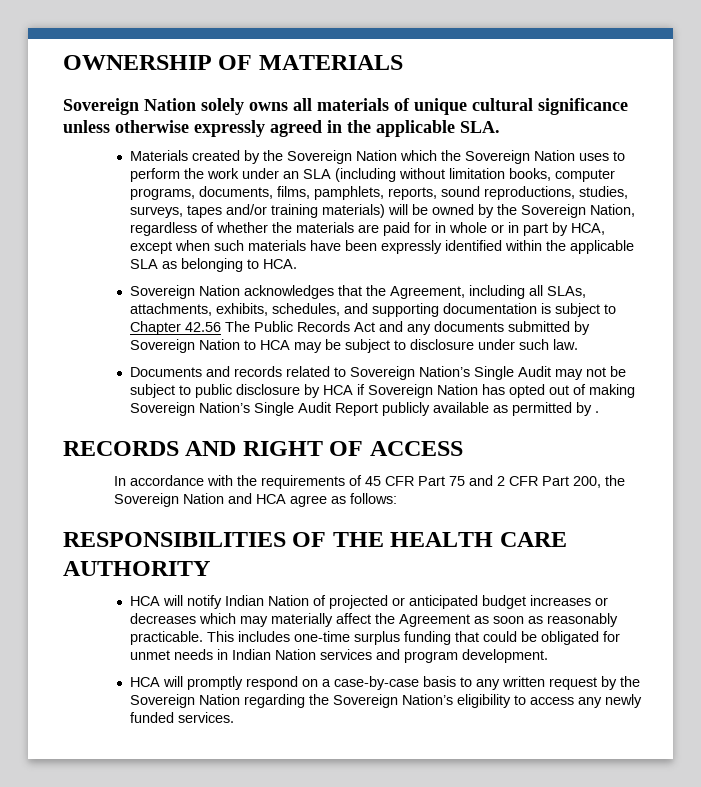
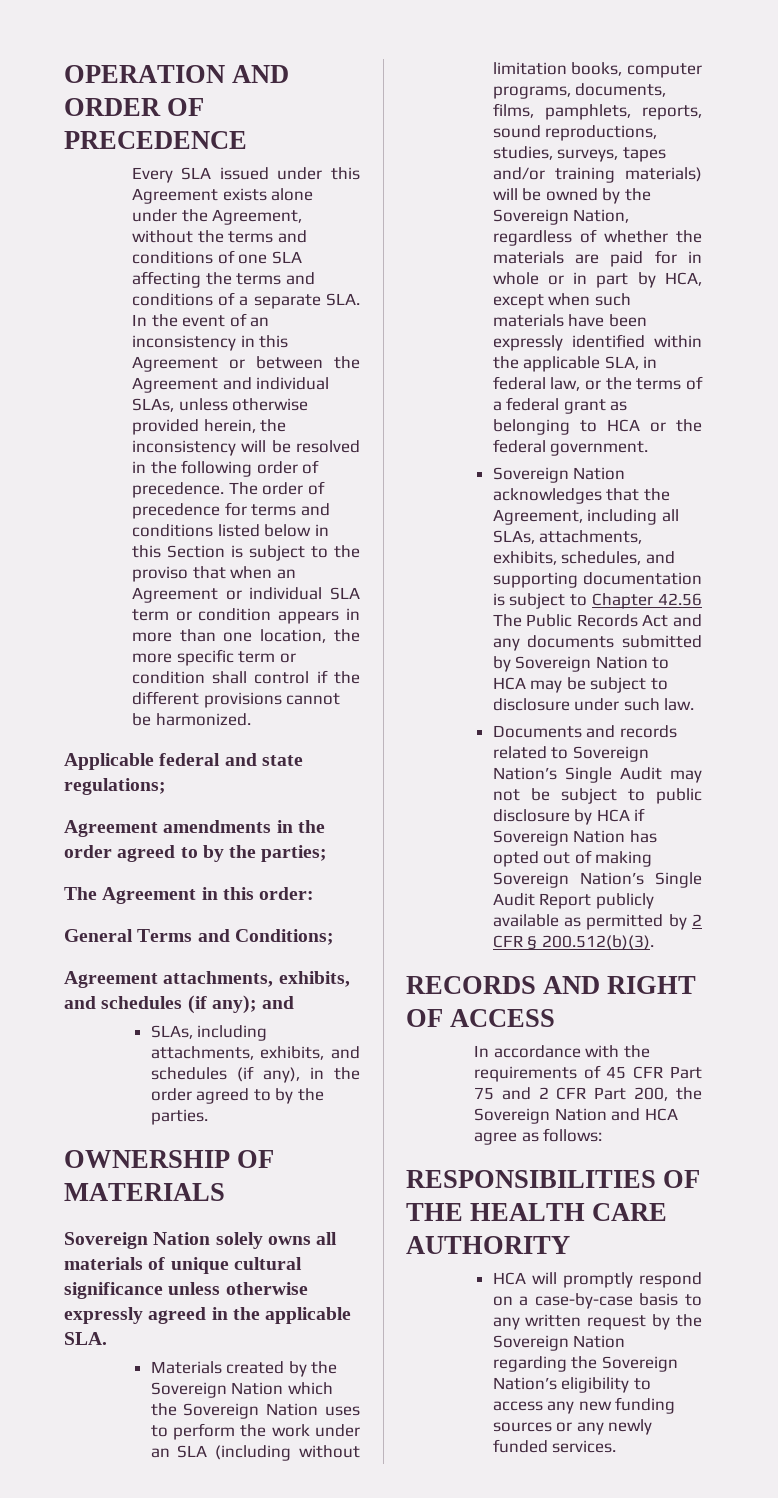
(63, 62) none -> [64,65,290,83] [64,98,205,116] [64,131,247,149] [131,167,360,183] [131,188,314,204] [131,209,303,225] [131,230,307,243] [131,250,302,264] [131,271,315,288] [131,292,360,309] [131,313,270,327] [131,335,289,351] [131,356,360,372] [131,377,330,393] [131,398,309,412] [131,419,287,435] [131,440,360,456] [131,460,320,477] [131,481,325,498] [131,502,330,519] [131,524,329,537] [131,545,361,561] [131,566,296,582] [131,587,360,603] [131,608,360,624] [131,629,360,643] [131,649,296,666] [131,670,360,684] [131,691,341,708] [131,713,251,726] [64,753,303,770] [64,778,166,795] [64,820,325,837] [64,845,328,862] [64,887,315,904] [64,929,334,945] [64,971,350,988] [64,995,295,1014] [150,1025,268,1041] [150,1046,360,1060] [150,1066,360,1083] [150,1088,324,1104] [150,1109,208,1125] OPERATION AND ORDER OF PRECEDENCE // Every SLA issued under this Agreement exists alone under the Agreement, without the terms and conditions of one SLA affecting the terms and conditions of a separate SLA. In the event of an inconsistency in this Agreement or between the Agreement and individual SLAs, unless otherwise provided herein, the inconsistency will be resolved in the following order of precedence. The order of precedence for terms and conditions listed below in this Section is subject to the proviso that when an Agreement or individual SLA term or condition appears in more than one location, the more specific term or condition shall control if the different provisions cannot be harmonized. // Applicable federal and state regulations; // Agreement amendments in the order agreed to by the parties; // The Agreement in this order: // General Terms and Conditions; // Agreement attachments, exhibits, and schedules (if any); and // SLAs, including attachments, exhibits, and schedules (if any), in the order agreed to by the parties. //
[129,258,297,272] SLA as belonging to HCA. -> [604,356,658,370] [492,376,703,391] [492,397,628,414] [492,419,702,435] [492,439,649,456] SLA, in federal law, or the terms of a federal grant as belonging to HCA or the federal government.
[594,411,599,413] . -> [692,914,702,926] [492,935,654,950] 2 CFR § 200.512(b)(3).
[129,595,608,609] [129,613,618,627] [129,631,620,645] [129,649,548,663] // HCA will notify Indian Nation of projected or anticipated budget increases or decreases which may materially affect the Agreement as soon as reasonably practicable. This includes one-time surplus funding that could be obligated for unmet needs in Indian Nation services and program development. -> (570, 1245) none
(602, 702) none -> [578,1397,676,1414] [492,1422,604,1435] new funding sources or any

